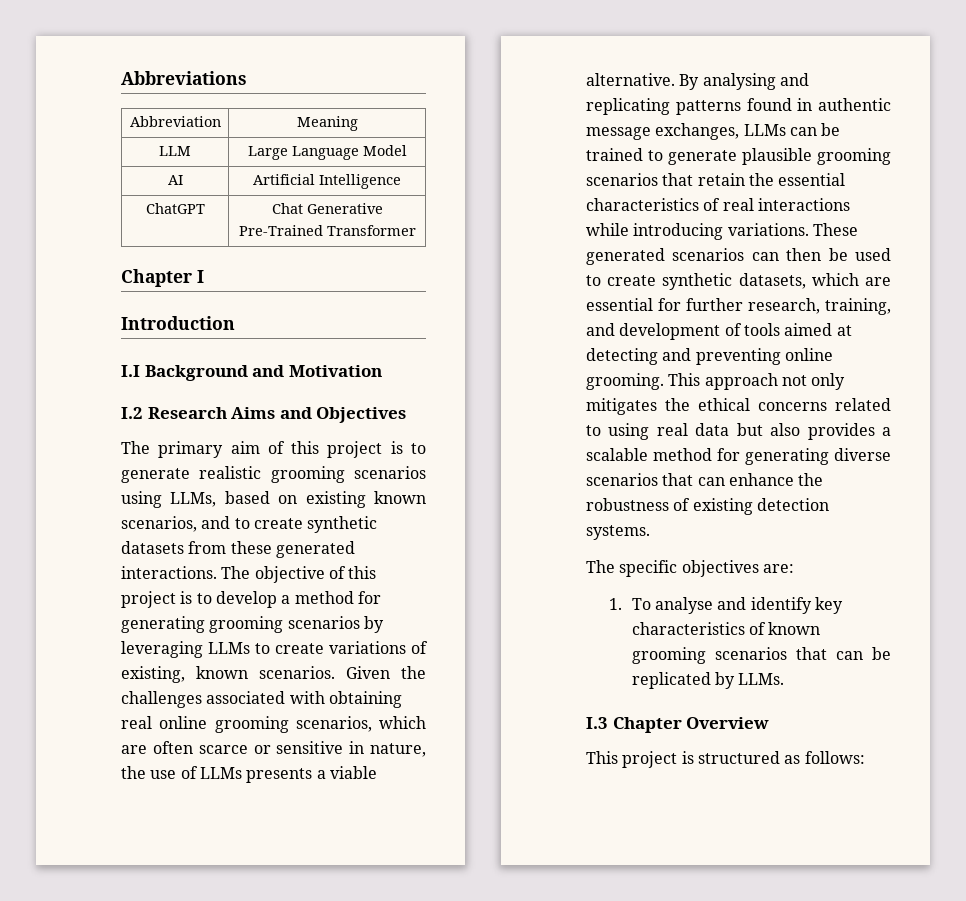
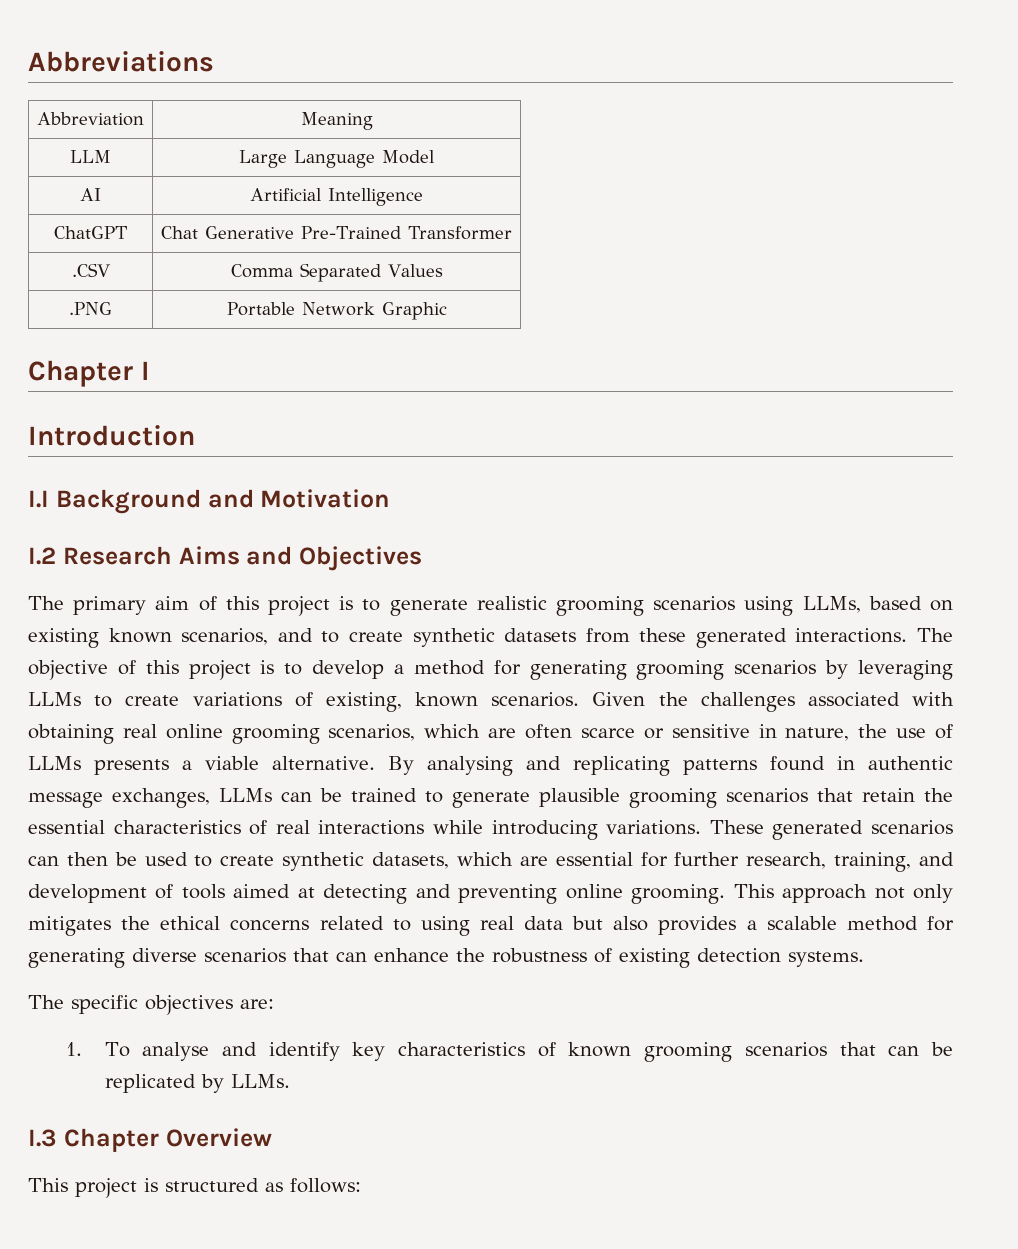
(416, 230) none -> [71,263,111,277] [230,263,443,282] [69,302,112,315] [226,302,447,320] // .CSV | Comma Separated Values // .PNG | Portable Network Graphic

